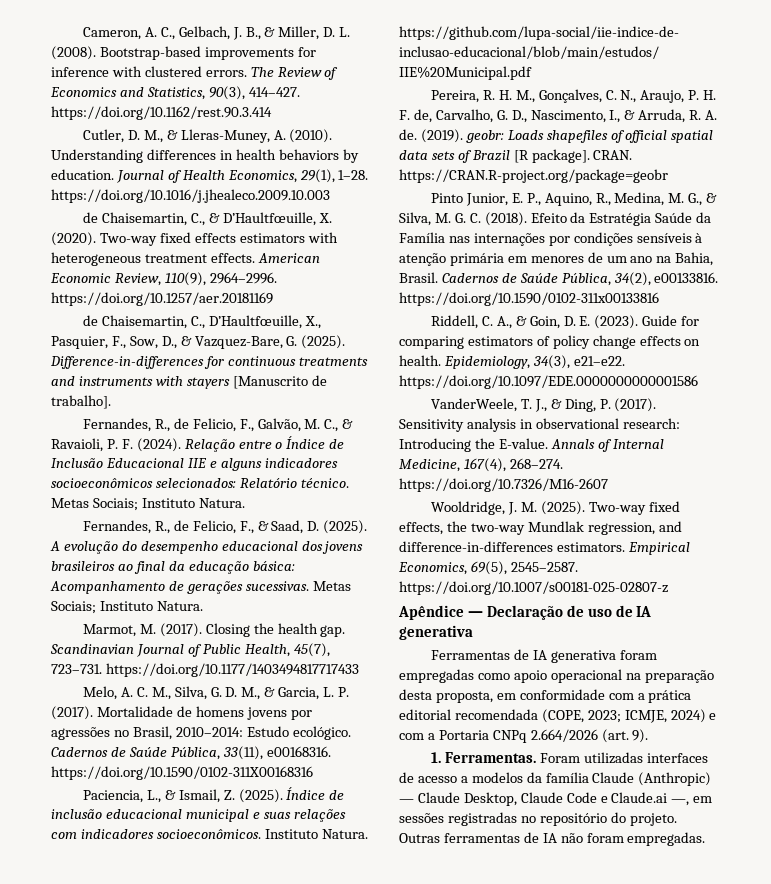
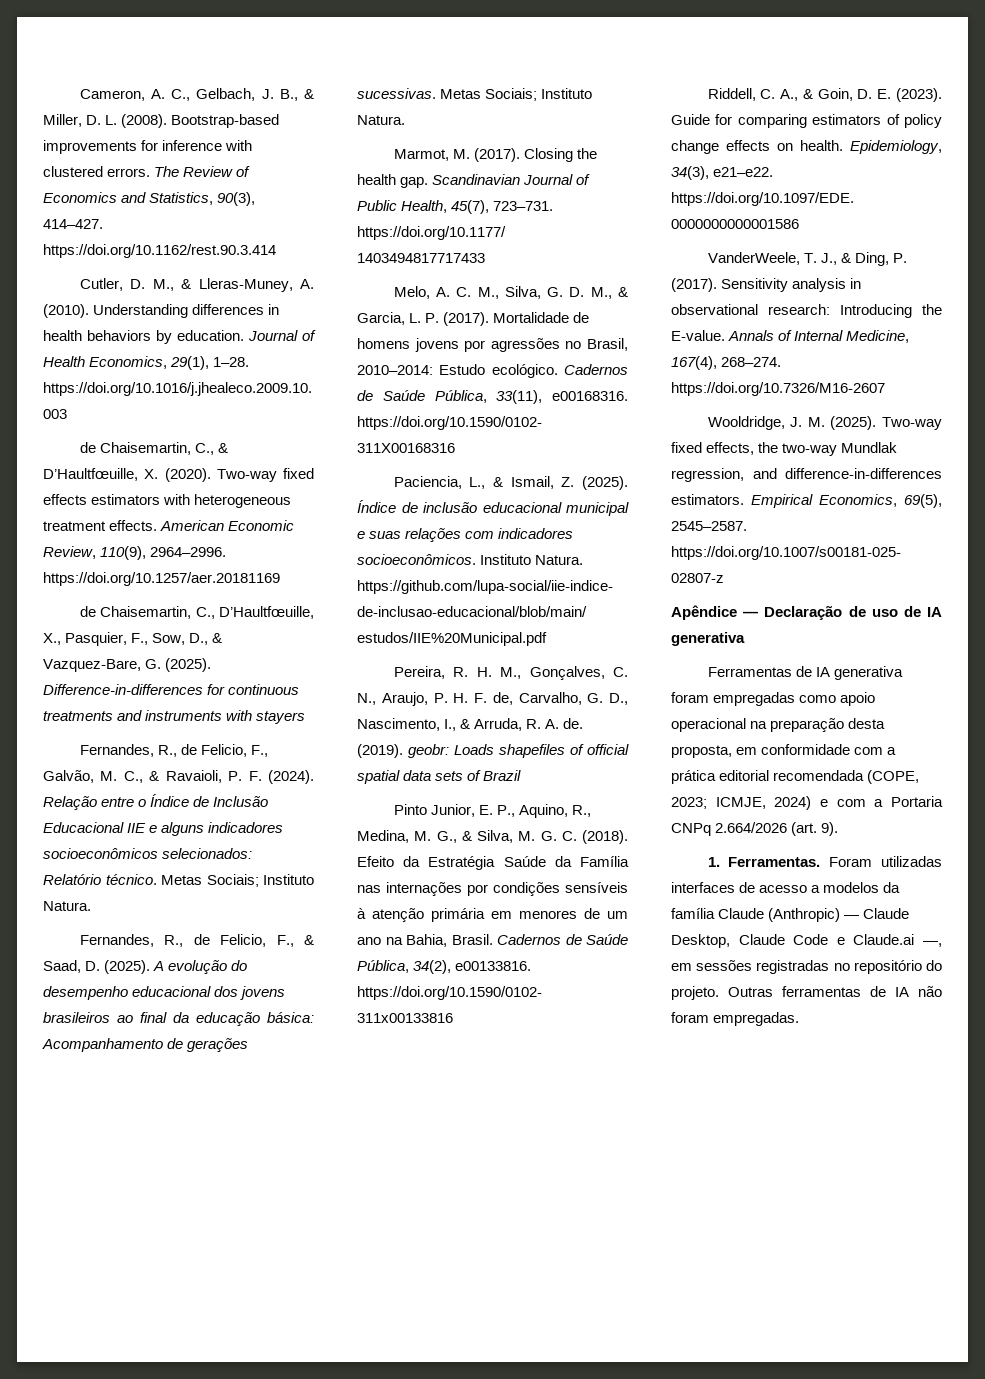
[232,375,327,389] [51,395,111,409] [Manuscrito de trabalho]. -> (306, 717) none
[513,149,633,163] [399,169,668,183] [R package]. CRAN. https://CRAN.R-project.org/package=geobr -> (522, 775) none

